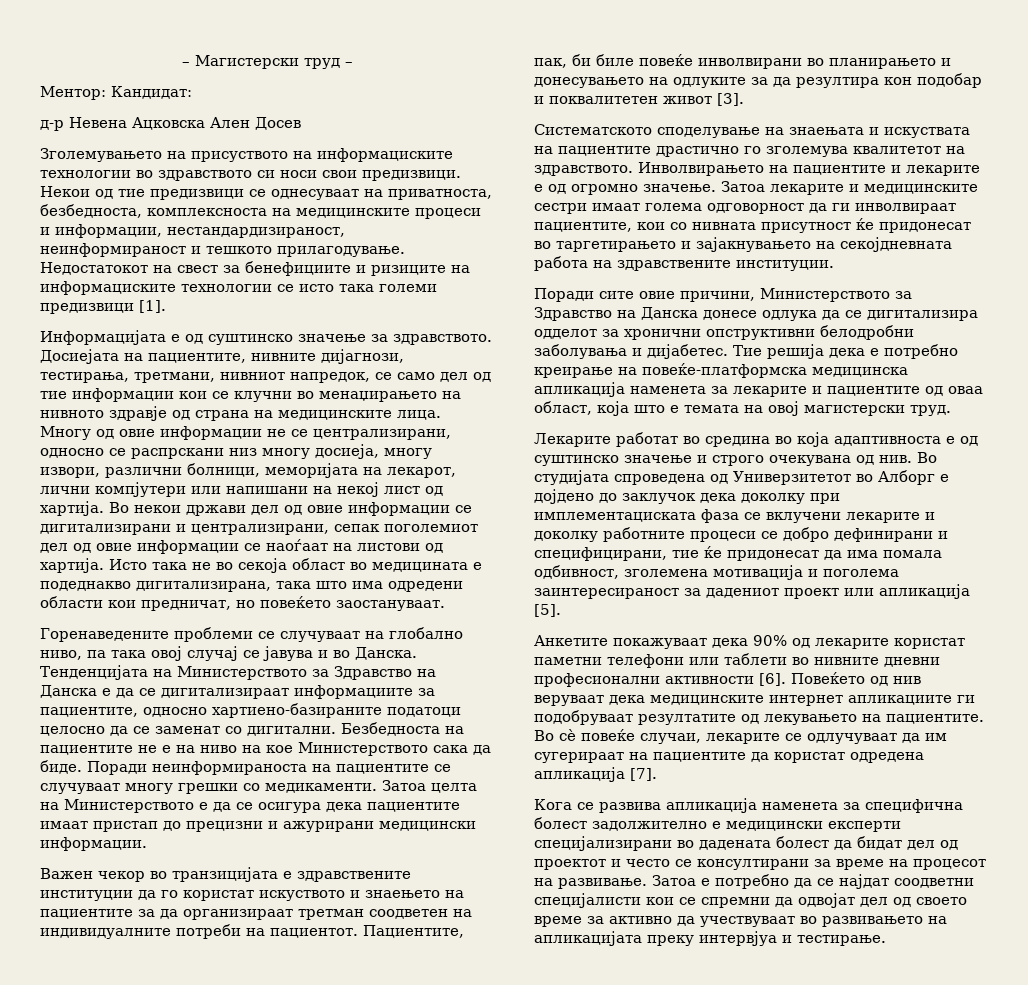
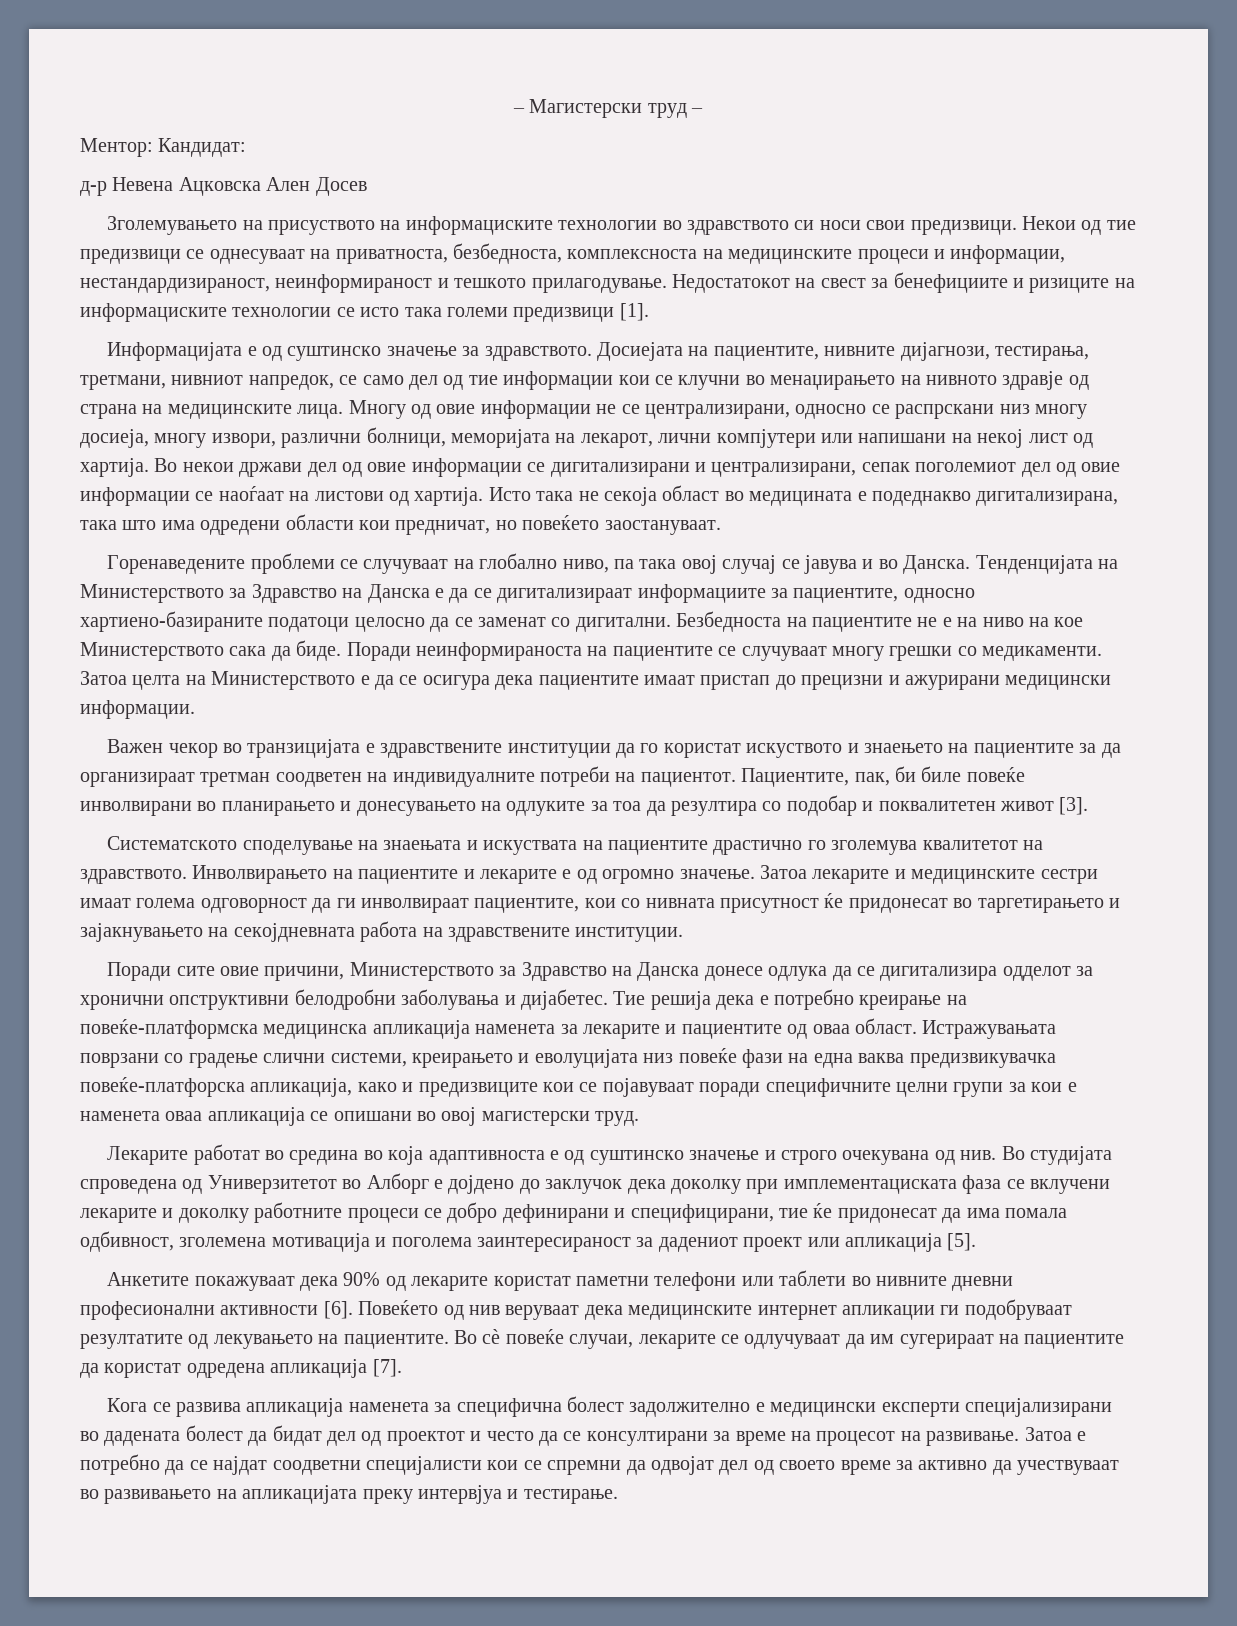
[216,562,233,570] во -> (599, 496) none
(768, 81) none -> [613,801,642,811] тоа
[884,77,912,85] кон -> [762,801,782,811] со
[534,401,763,416] област, која што е темата на -> [854,1018,1057,1039] [80,1048,1056,1068] [80,1077,1077,1097] [80,1107,436,1126] област. Истражувањата поврзани со градење слични системи, креирањето и еволуцијата низ повеќе фази на една ваква предизвикувачка повеќе-платфорска апликација, како и предизвиците кои се појавуваат поради специфичните целни групи за кои е наменета оваа апликација се опишани во
[848,695,952,705] апликациите -> [841,1305,935,1320] апликации
(670, 863) none -> [538,1431,558,1446] да

